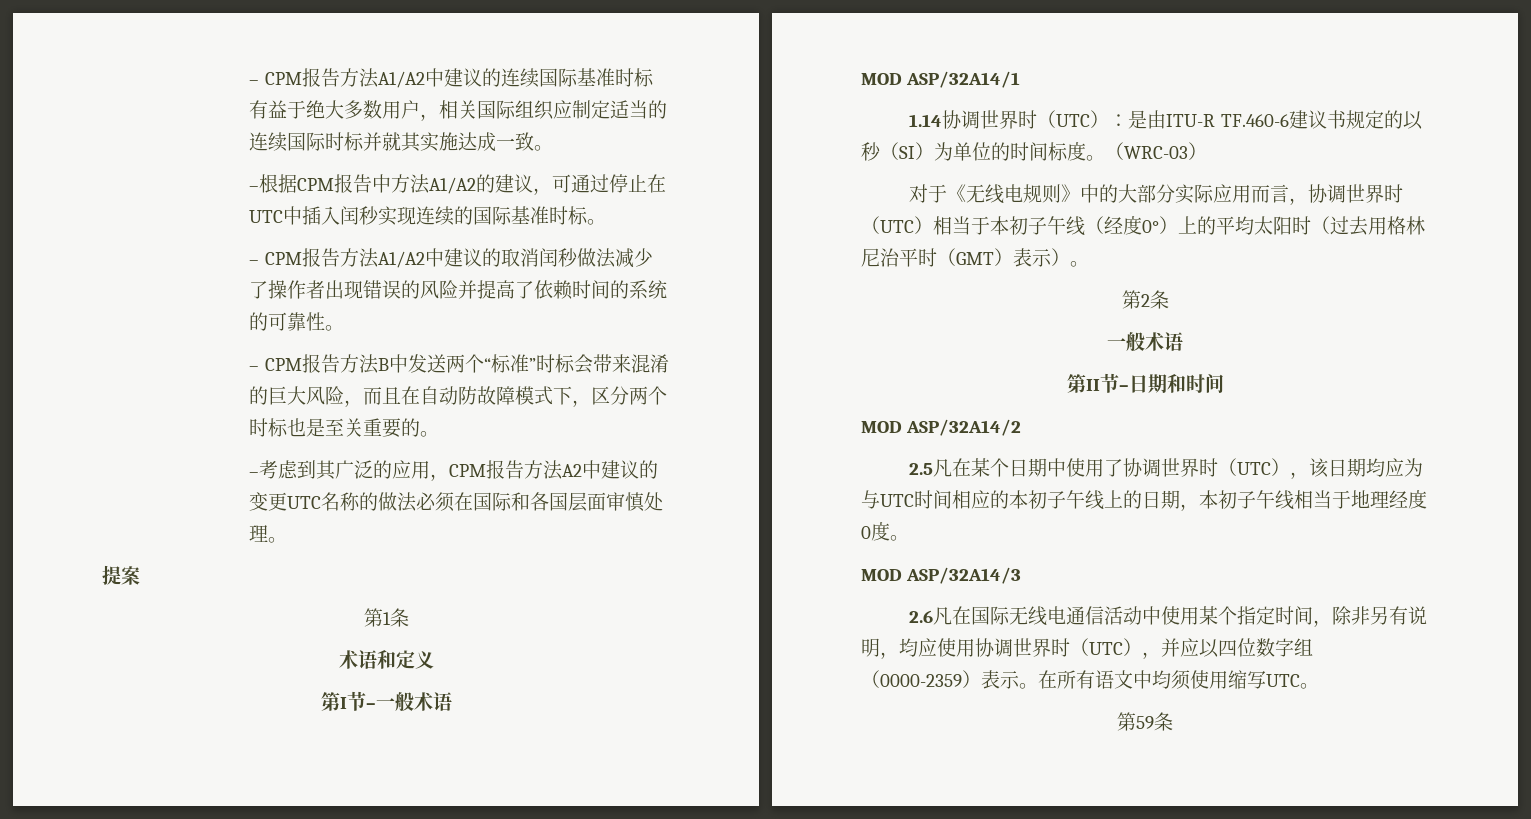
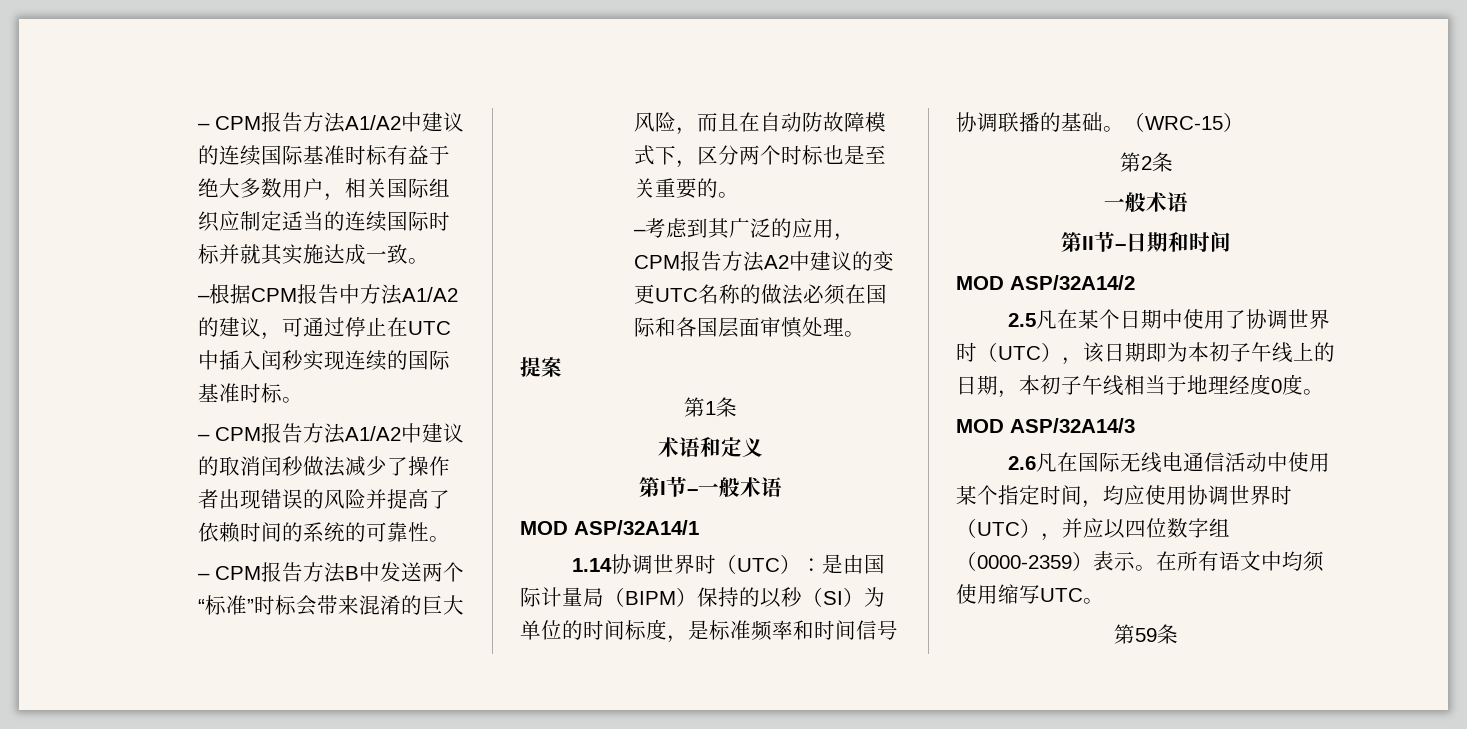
[1166,110,1384,129] ITU-R TF.460-6建议书规定 -> [864,554,886,574] [520,587,739,607] 国际计量局（BIPM）保持
[1086,142,1207,161] [909,184,1404,205] [861,216,1425,236] [861,248,1089,267] 。（WRC-03） // 对于《无线电规则》中的大部分实际应用而言，协调世界时（UTC）相当于本初子午线（经度0°）上的平均太阳时（过去用格林尼治平时（GMT）表示）。 -> [667,620,898,643] [956,112,1244,132] ，是标准频率和时间信号协调联播的基础。（WRC-15）
[1366,458,1424,477] [861,490,1009,509] 均应为与UTC时间相应的 -> [1146,342,1188,362] 即为
[1332,606,1428,625] [861,638,899,659] 除非另有说明， -> (1103, 504) none

